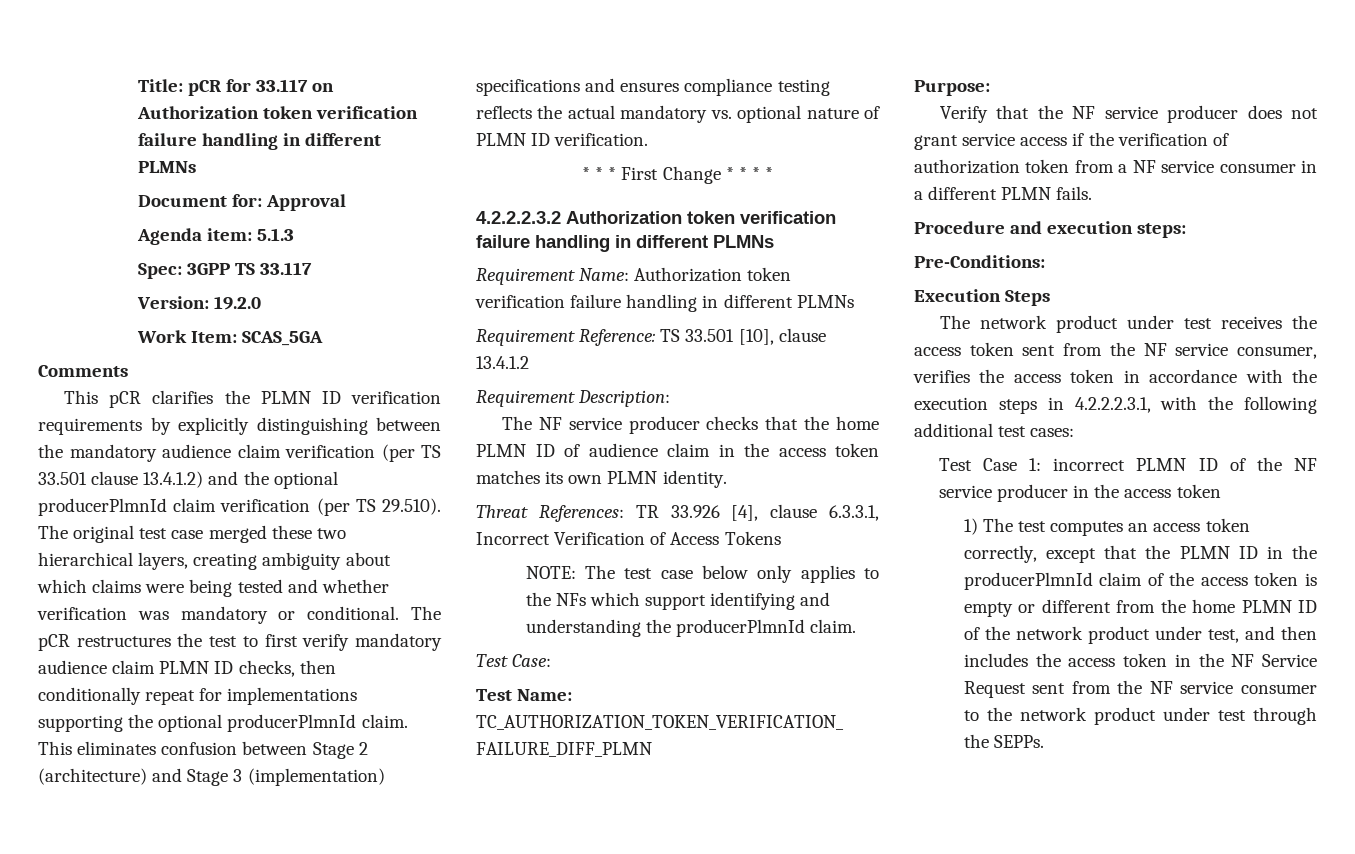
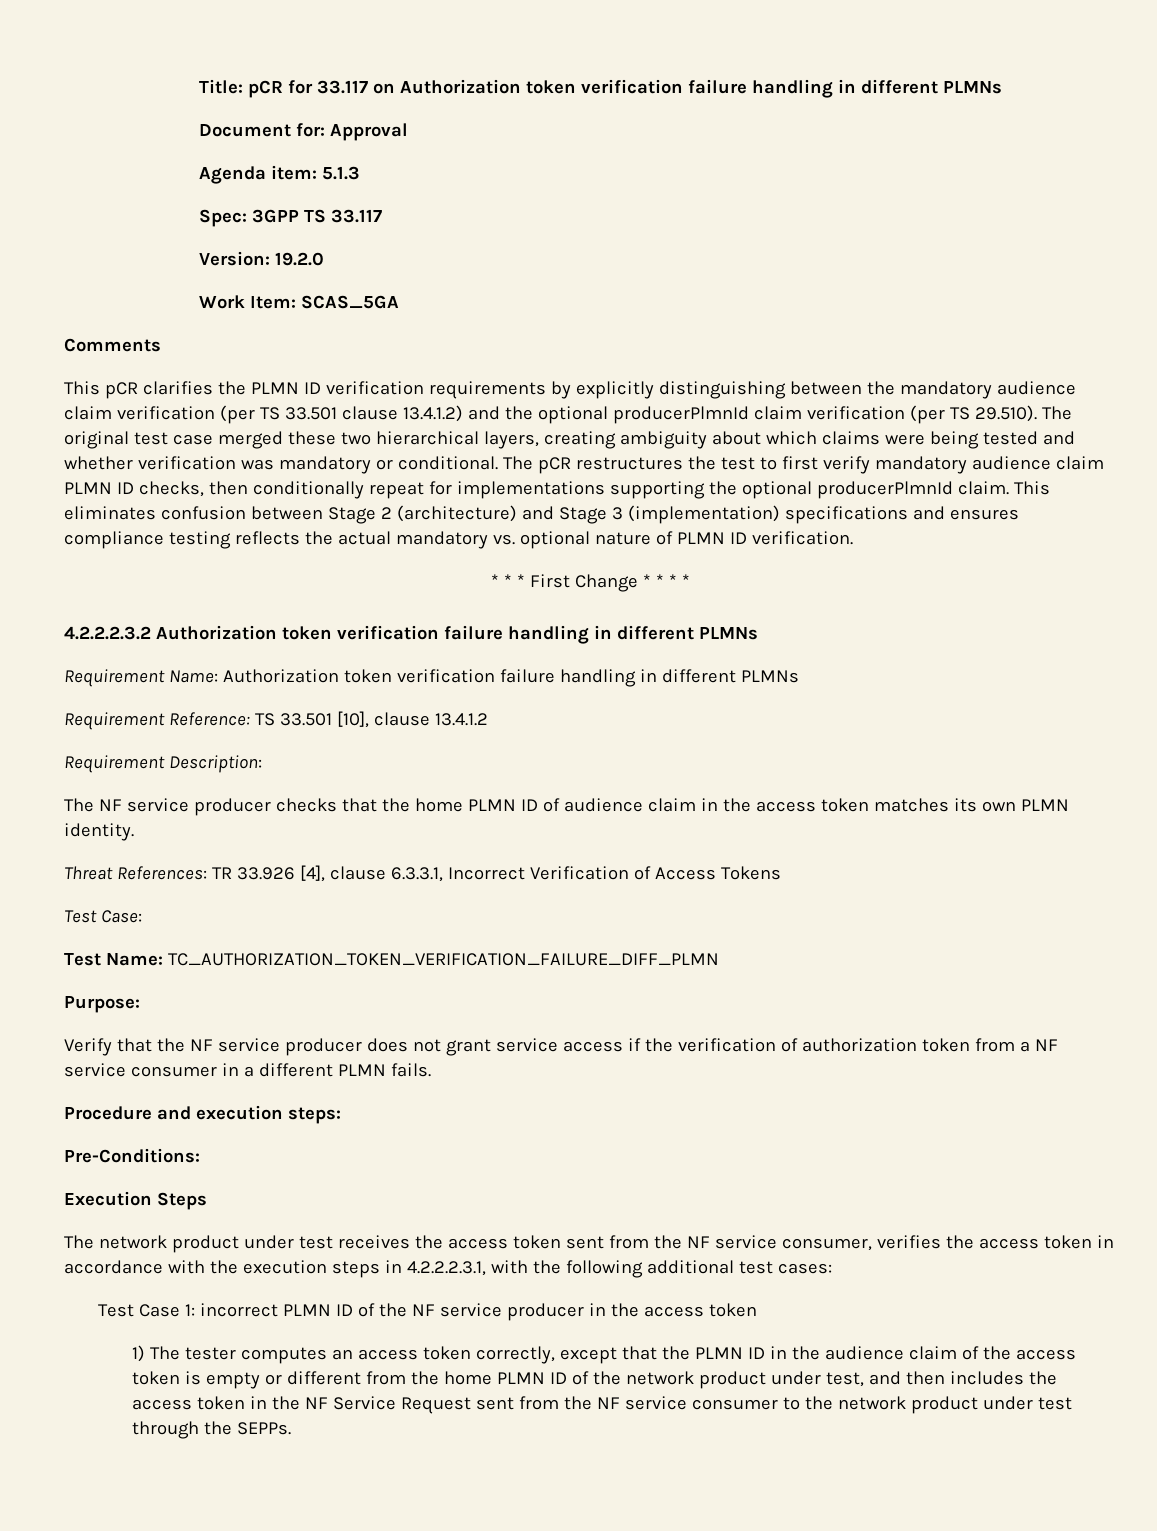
[525,565,879,583] [525,592,831,610] [525,619,857,637] // NOTE: The test case below only applies to the NFs which support identifying and understanding the producerPlmnId claim. -> (781, 873) none
[1018,521,1047,532] test -> [184,1347,236,1360] tester
[963,572,1093,590] producerPlmnId -> [824,1346,904,1360] audience

